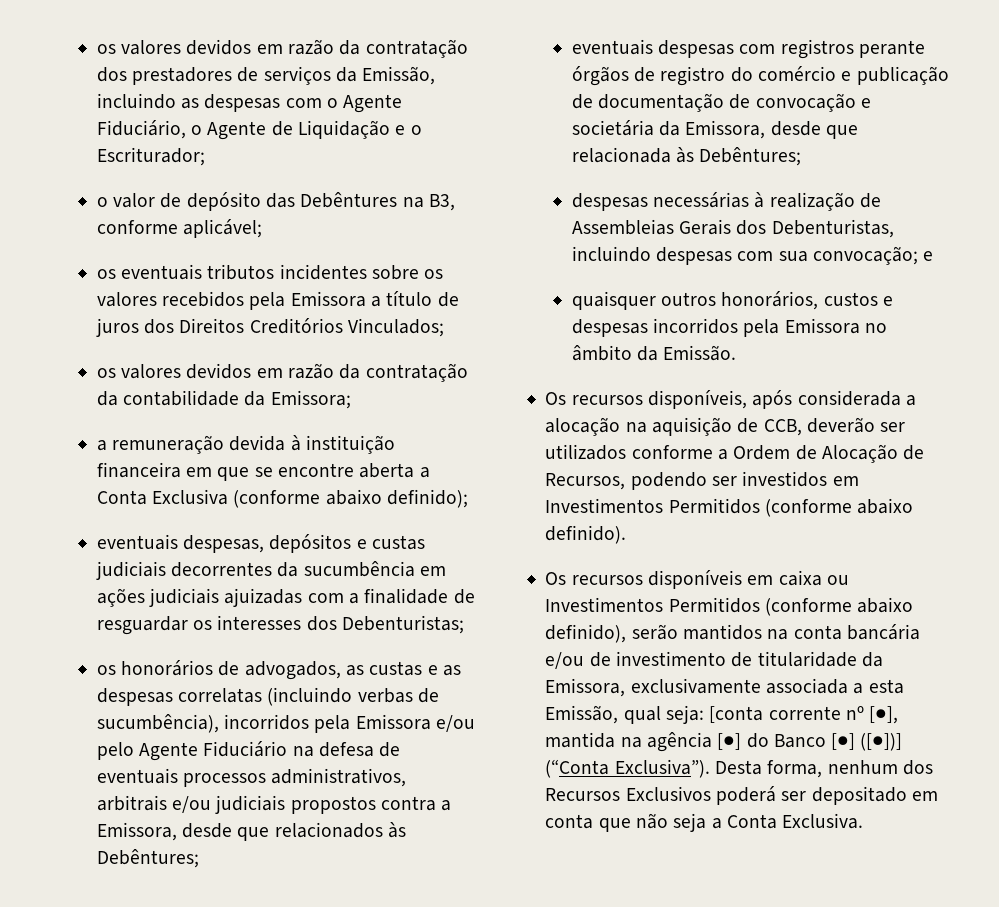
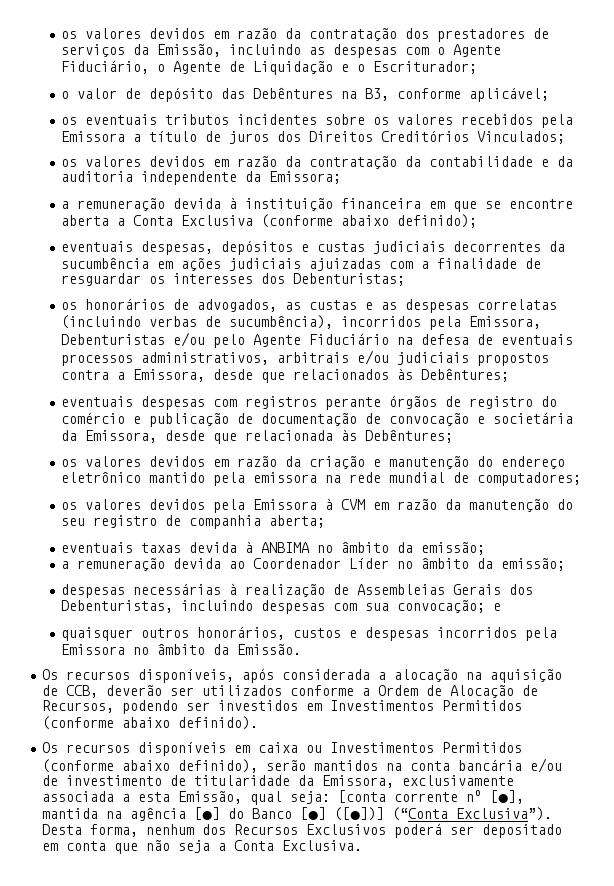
(240, 398) none -> [540,156,573,167] [60,171,237,185] e da auditoria independente
[355,714,431,730] Emissora -> [468,316,541,329] [60,334,165,345] Emissora, Debenturistas
(802, 156) none -> [60,456,565,469] [60,471,581,486] [60,498,573,513] [60,515,325,529] [60,541,485,555] [60,557,565,571] // os valores devidos em razão da criação e manutenção do endereço eletrônico mantido pela emissora na rede mundial de computadores; // os valores devidos pela Emissora à CVM em razão da manutenção do seu registro de companhia aberta; // eventuais taxas devida à ANBIMA no âmbito da emissão; // a remuneração devida ao Coordenador Líder no âmbito da emissão;

